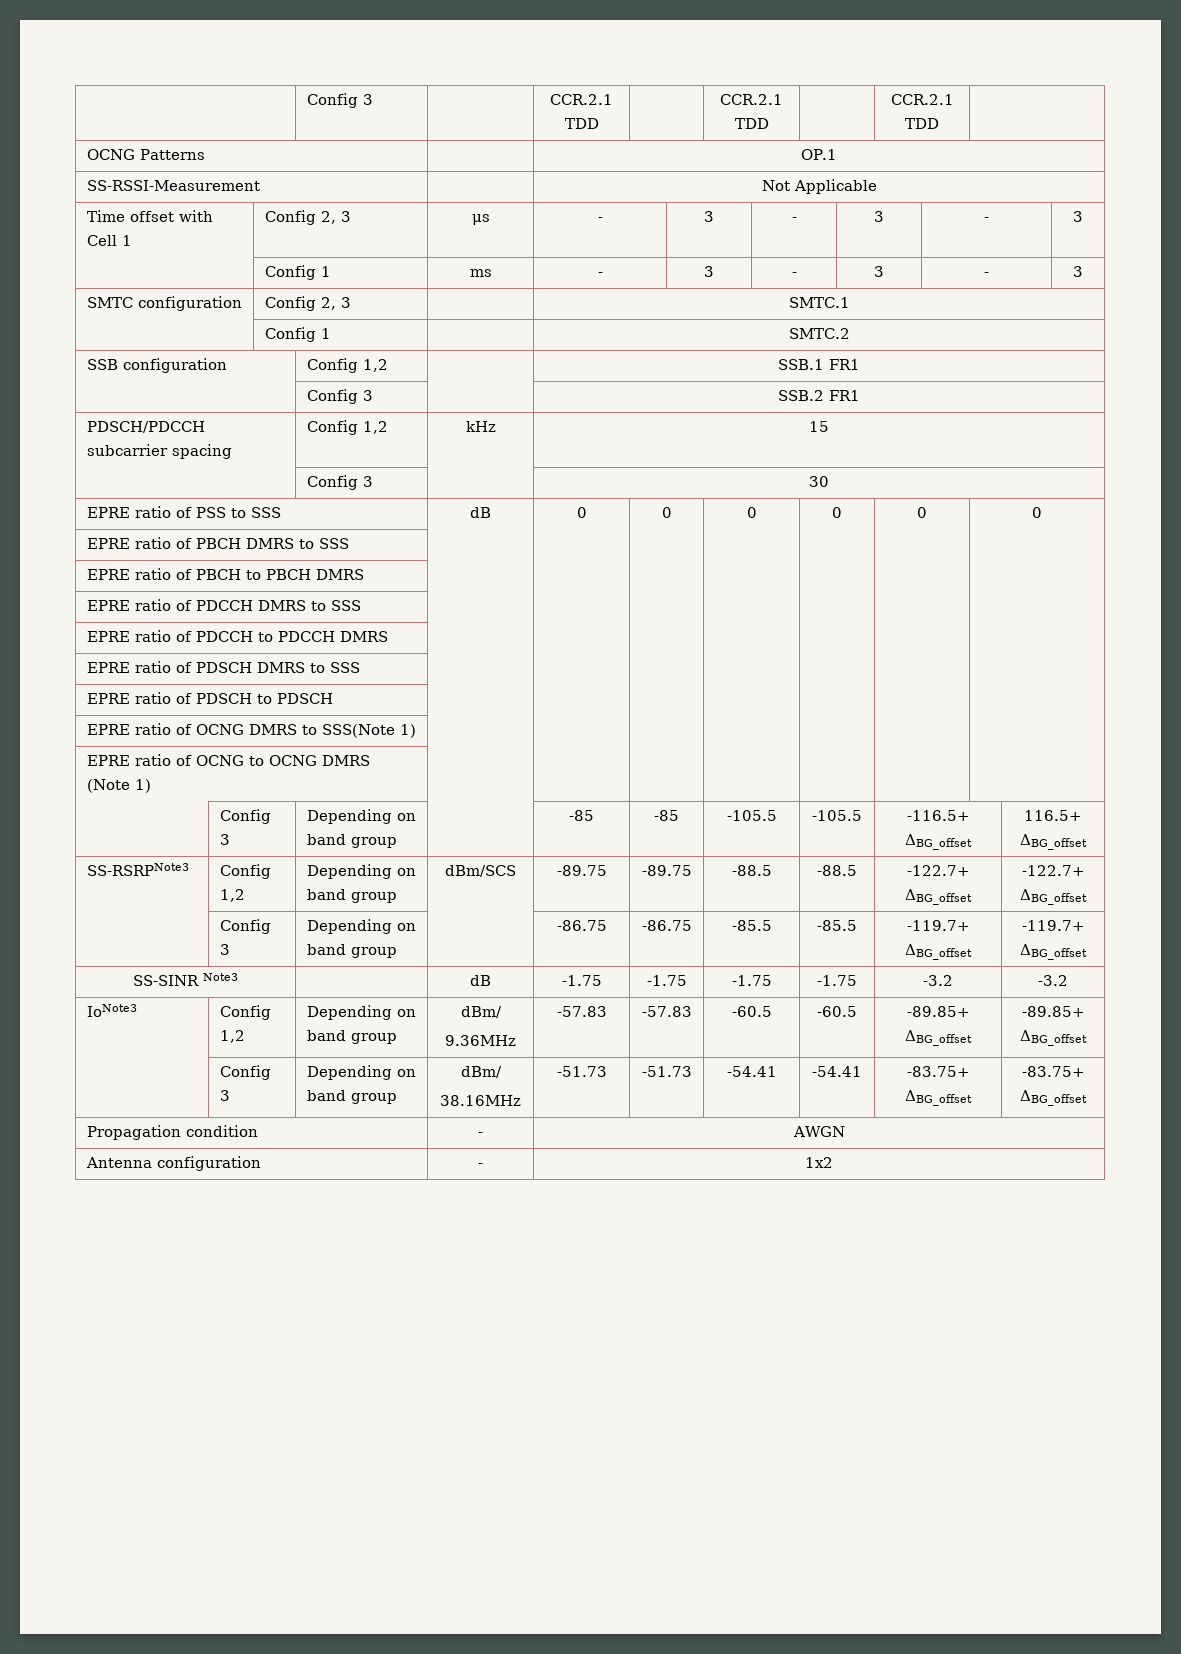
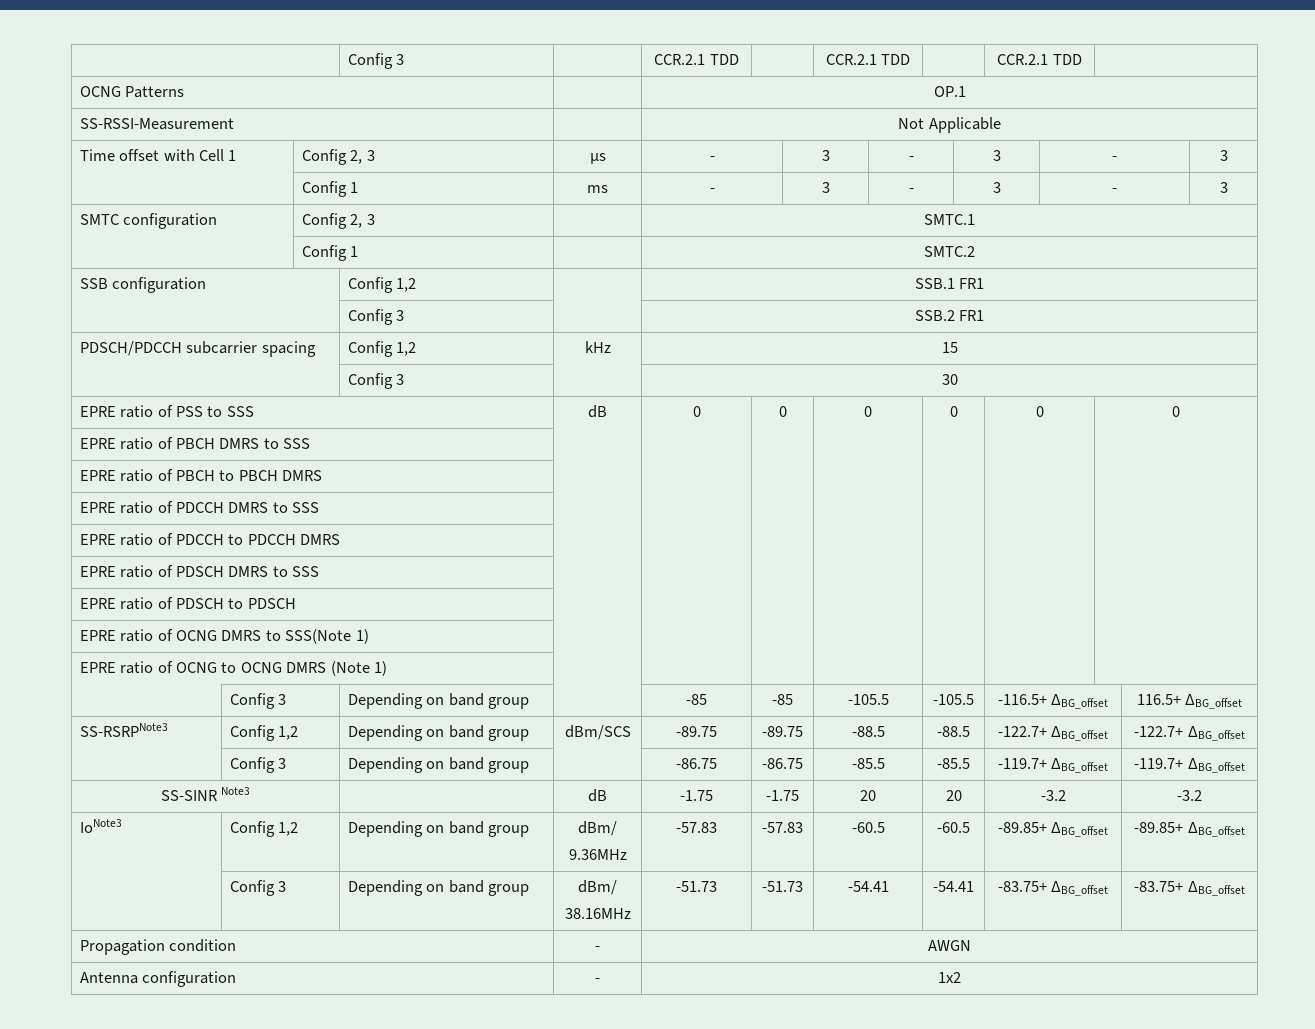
[731,975,772,986] [817,975,857,986] -1.75 | -1.75 -> [860,790,876,801] [945,790,962,801] 20 | 20

